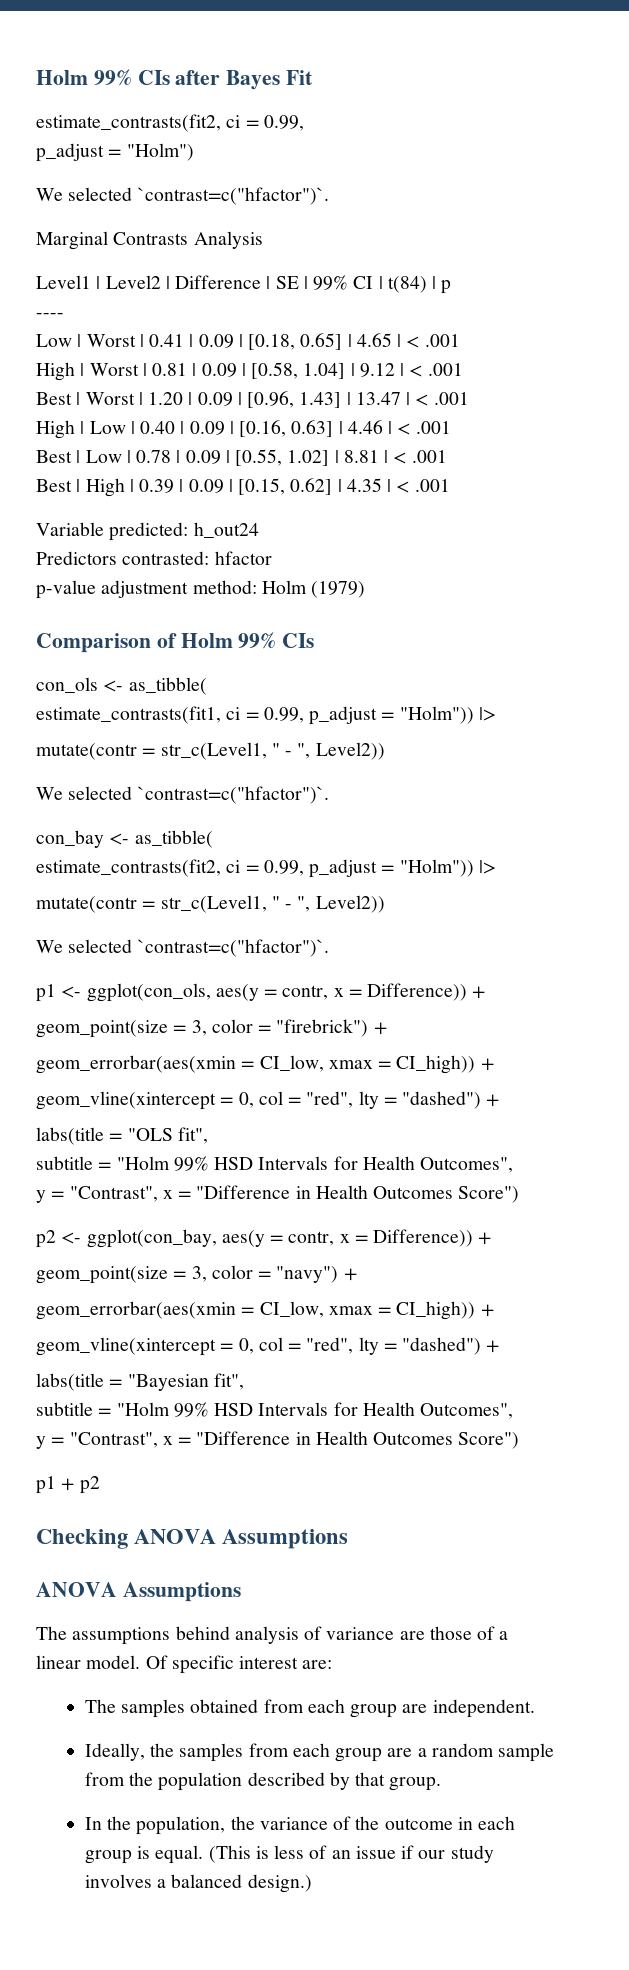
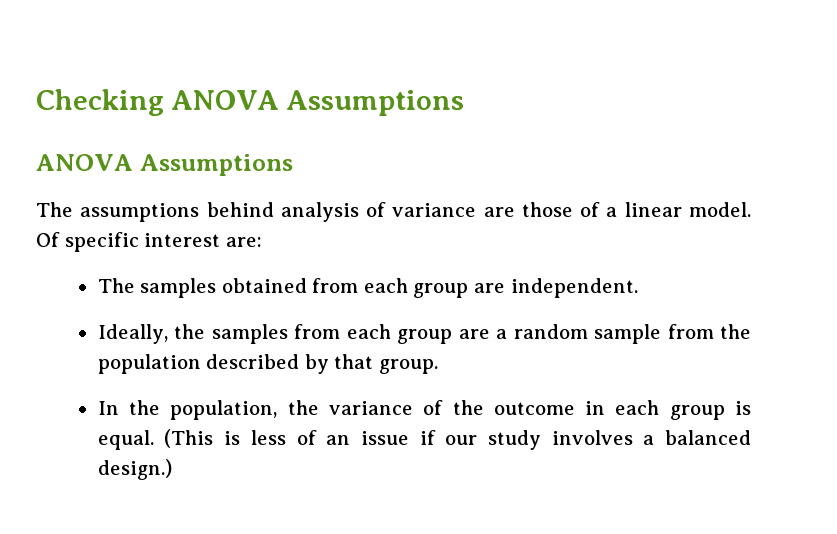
[36,69,314,90] [36,114,304,132] [36,143,194,162] [36,187,329,205] [36,231,263,250] [36,275,452,294] [36,313,64,318] [36,333,460,350] [36,362,463,381] [36,391,469,408] [36,420,451,439] [36,449,447,466] [36,478,450,497] [36,522,259,541] [36,551,272,565] [36,580,366,599] [36,632,315,653] [36,677,207,695] [36,706,496,725] [36,742,385,760] [36,786,329,804] [36,830,213,848] [36,859,496,878] [36,895,385,913] [36,939,329,957] [36,983,486,1002] [36,1019,387,1038] [36,1055,494,1074] [36,1091,500,1110] [36,1127,208,1145] [36,1156,514,1173] [36,1185,520,1203] [36,1229,492,1248] [36,1265,357,1284] [36,1301,494,1320] [36,1337,500,1356] [36,1373,244,1391] [36,1402,514,1419] [36,1431,520,1449] [36,1476,100,1494] Holm 99% CIs after Bayes Fit // estimate_contrasts(fit2, ci = 0.99, // p_adjust = "Holm") // We selected `contrast=c("hfactor")`. // Marginal Contrasts Analysis // Level1 | Level2 | Difference | SE | 99% CI | t(84) | p // ---- // Low | Worst | 0.41 | 0.09 | [0.18, 0.65] | 4.65 | < .001 // High | Worst | 0.81 | 0.09 | [0.58, 1.04] | 9.12 | < .001 // Best | Worst | 1.20 | 0.09 | [0.96, 1.43] | 13.47 | < .001 // High | Low | 0.40 | 0.09 | [0.16, 0.63] | 4.46 | < .001 // Best | Low | 0.78 | 0.09 | [0.55, 1.02] | 8.81 | < .001 // Best | High | 0.39 | 0.09 | [0.15, 0.62] | 4.35 | < .001 // Variable predicted: h_out24 // Predictors contrasted: hfactor // p-value adjustment method: Holm (1979) // Comparison of Holm 99% CIs // con_ols <- as_tibble( // estimate_contrasts(fit1, ci = 0.99, p_adjust = "Holm")) |> // mutate(contr = str_c(Level1, " - ", Level2)) // We selected `contrast=c("hfactor")`. // con_bay <- as_tibble( // estimate_contrasts(fit2, ci = 0.99, p_adjust = "Holm")) |> // mutate(contr = str_c(Level1, " - ", Level2)) // We selected `contrast=c("hfactor")`. // p1 <- ggplot(con_ols, aes(y = contr, x = Difference)) + // geom_point(size = 3, color = "firebrick") + // geom_errorbar(aes(xmin = CI_low, xmax = CI_high)) + // geom_vline(xintercept = 0, col = "red", lty = "dashed") + // labs(title = "OLS fit", // subtitle = "Holm 99% HSD Intervals for Health Outcomes", // y = "Contrast", x = "Difference in Health Outcomes Score") // p2 <- ggplot(con_bay, aes(y = contr, x = Difference)) + // geom_point(size = 3, color = "navy") + // geom_errorbar(aes(xmin = CI_low, xmax = CI_high)) + // geom_vline(xintercept = 0, col = "red", lty = "dashed") + // labs(title = "Bayesian fit", // subtitle = "Holm 99% HSD Intervals for Health Outcomes", // y = "Contrast", x = "Difference in Health Outcomes Score") // p1 + p2 // -> (36, 102) none

